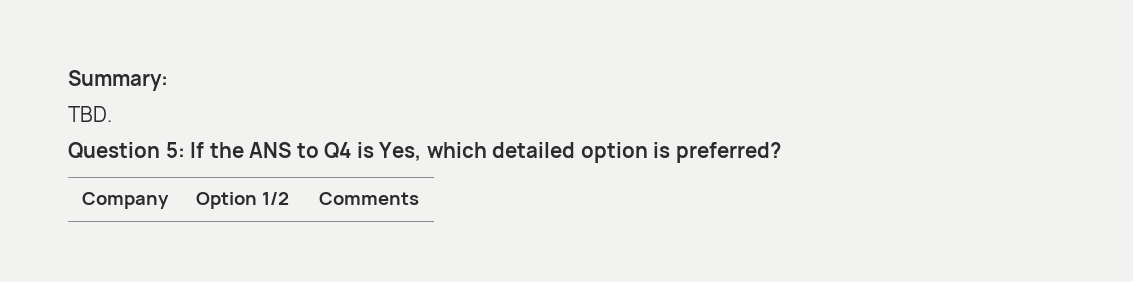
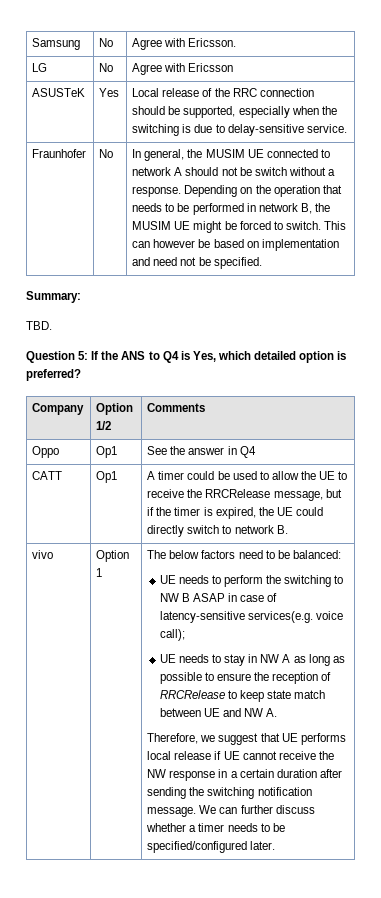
(68, 80) none -> [32,38,81,50] [99,38,114,47] [132,38,237,50] [32,63,48,72] [99,63,114,72] [132,63,234,75] [32,88,86,97] [99,88,120,97] [132,88,314,97] [132,106,337,118] [132,124,347,136] [32,149,87,158] [99,149,114,158] [132,149,330,161] [132,167,335,176] [132,185,342,197] [132,203,330,215] [132,221,346,233] [132,239,339,251] [132,257,262,269] Samsung | No | Agree with Ericsson. // LG | No | Agree with Ericsson // ASUSTeK | Yes | Local release of the RRC connection should be supported, especially when the switching is due to delay-sensitive service. // Fraunhofer | No | In general, the MUSIM UE connected to network A should not be switch without a response. Depending on the operation that needs to be performed in network B, the MUSIM UE might be forced to switch. This can however be based on implementation and need not be specified. //
(419, 198) none -> [32,446,60,458] [96,446,118,458] [147,446,256,458] [32,471,63,480] [96,471,118,483] [147,471,348,480] [147,489,342,501] [147,507,323,519] [147,525,288,537] [32,550,54,559] [96,550,130,562] [96,568,103,577] [147,550,341,559] [159,575,344,587] [159,593,278,602] [159,611,344,623] [159,629,185,641] [159,654,345,666] [159,672,332,684] [159,690,326,702] [159,708,278,717] [147,733,346,745] [147,751,334,760] [147,769,342,781] [147,787,312,799] [147,805,315,817] [146,823,285,832] [147,841,276,853] // Oppo | Op1 | See the answer in Q4 // CATT | Op1 | A timer could be used to allow the UE to receive the RRCRelease message, but if the timer is expired, the UE could directly switch to network B. // vivo | Option 1 | The below factors need to be balanced: // UE needs to perform the switching to NW B ASAP in case of latency-sensitive services(e.g. voice call); // UE needs to stay in NW A as long as possible to ensure the reception of RRCRelease to keep state match between UE and NW A. // Therefore, we suggest that UE performs local release if UE cannot receive the NW response in a certain duration after sending the switching notification message. We can further discuss whether a timer needs to be specified/configured later.

